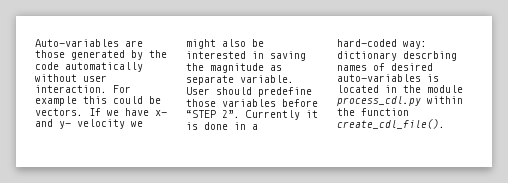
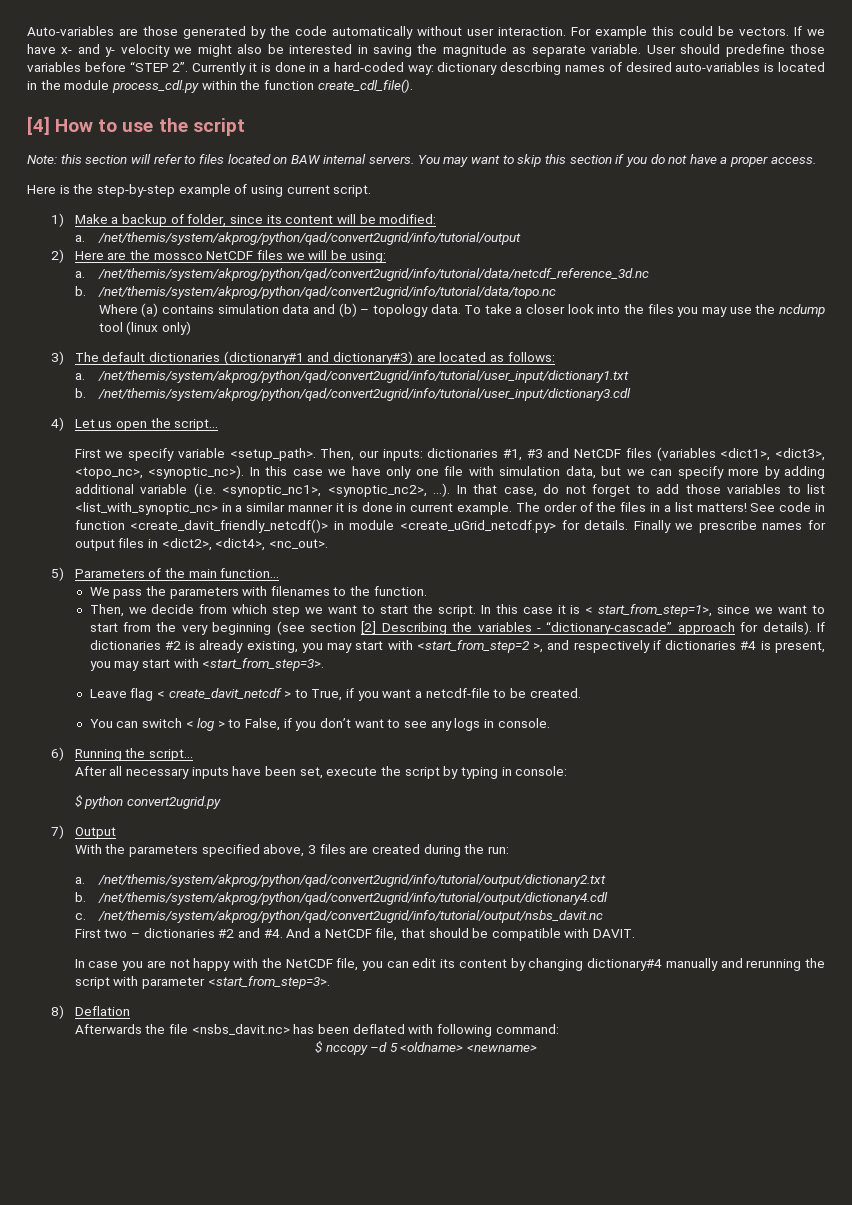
(445, 124) none -> [27,116,245,136] [27,154,816,167] [27,184,372,197] [50,213,437,227] [74,232,521,245] [50,249,386,263] [74,268,649,281] [74,286,556,299] [98,303,825,317] [98,321,191,335] [50,351,555,365] [74,370,629,383] [74,388,631,401] [50,417,219,431] [74,447,826,461] [74,465,825,479] [74,483,825,497] [74,502,826,515] [74,519,826,533] [74,538,328,551] [50,567,280,581] [89,586,427,599] [89,604,826,617] [89,621,825,635] [89,640,825,653] [89,658,325,671] [89,688,581,701] [89,718,550,731] [50,747,194,761] [74,766,568,779] [74,795,222,809] [50,825,116,839] [74,844,509,857] [74,874,606,887] [74,892,608,905] [74,910,603,923] [74,928,636,941] [74,958,826,971] [74,976,330,989] [50,1005,130,1019] [74,1024,559,1037] [314,1041,538,1055] // [4] How to use the script // Note: this section will refer to files located on BAW internal servers. You may want to skip this section if you do not have a proper access. // Here is the step-by-step example of using current script. // 1) Make a backup of folder, since its content will be modified: // a. /net/themis/system/akprog/python/qad/convert2ugrid/info/tutorial/output // 2) Here are the mossco NetCDF files we will be using: // a. /net/themis/system/akprog/python/qad/convert2ugrid/info/tutorial/data/netcdf_reference_3d.nc // b. /net/themis/system/akprog/python/qad/convert2ugrid/info/tutorial/data/topo.nc // Where (a) contains simulation data and (b) – topology data. To take a closer look into the files you may use the ncdump tool (linux only) // 3) The default dictionaries (dictionary#1 and dictionary#3) are located as follows: // a. /net/themis/system/akprog/python/qad/convert2ugrid/info/tutorial/user_input/dictionary1.txt // b. /net/themis/system/akprog/python/qad/convert2ugrid/info/tutorial/user_input/dictionary3.cdl // 4) Let us open the script… // First we specify variable <setup_path>. Then, our inputs: dictionaries #1, #3 and NetCDF files (variables <dict1>, <dict3>, <topo_nc>, <synoptic_nc>). In this case we have only one file with simulation data, but we can specify more by adding additional variable (i.e. <synoptic_nc1>, <synoptic_nc2>, …). In that case, do not forget to add those variables to list <list_with_synoptic_nc> in a similar manner it is done in current example. The order of the files in a list matters! See code in function <create_davit_friendly_netcdf()> in module <create_uGrid_netcdf.py> for details. Finally we prescribe names for output files in <dict2>, <dict4>, <nc_out>. // 5) Parameters of the main function… // We pass the parameters with filenames to the function. // Then, we decide from which step we want to start the script. In this case it is < start_from_step=1>, since we want to start from the very beginning (see section [2] Describing the variables - “dictionary-cascade” approach for details). If dictionaries #2 is already existing, you may start with <start_from_step=2 >, and respectively if dictionaries #4 is present, you may start with <start_from_step=3>. // Leave flag < create_davit_netcdf > to True, if you want a netcdf-file to be created. // You can switch < log > to False, if you don’t want to see any logs in console. // 6) Running the script… // After all necessary inputs have been set, execute the script by typing in console: // $ python convert2ugrid.py // 7) Output // With the parameters specified above, 3 files are created during the run: // a. /net/themis/system/akprog/python/qad/convert2ugrid/info/tutorial/output/dictionary2.txt // b. /net/themis/system/akprog/python/qad/convert2ugrid/info/tutorial/output/dictionary4.cdl // c. /net/themis/system/akprog/python/qad/convert2ugrid/info/tutorial/output/nsbs_davit.nc // First two – dictionaries #2 and #4. And a NetCDF file, that should be compatible with DAVIT. // In case you are not happy with the NetCDF file, you can edit its content by changing dictionary#4 manually and rerunning the script with parameter <start_from_step=3>. // 8) Deflation // Afterwards the file <nsbs_davit.nc> has been deflated with following command: // $ nccopy –d 5 <oldname> <newname>

